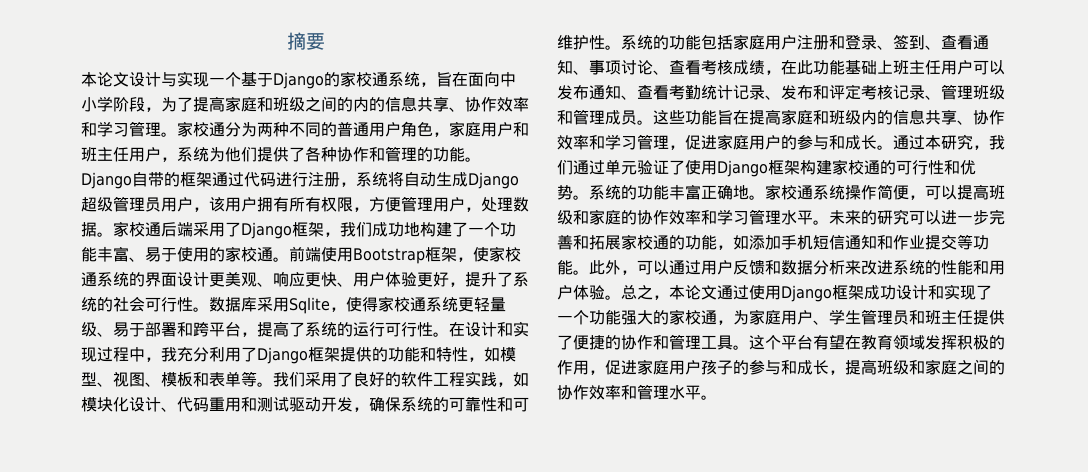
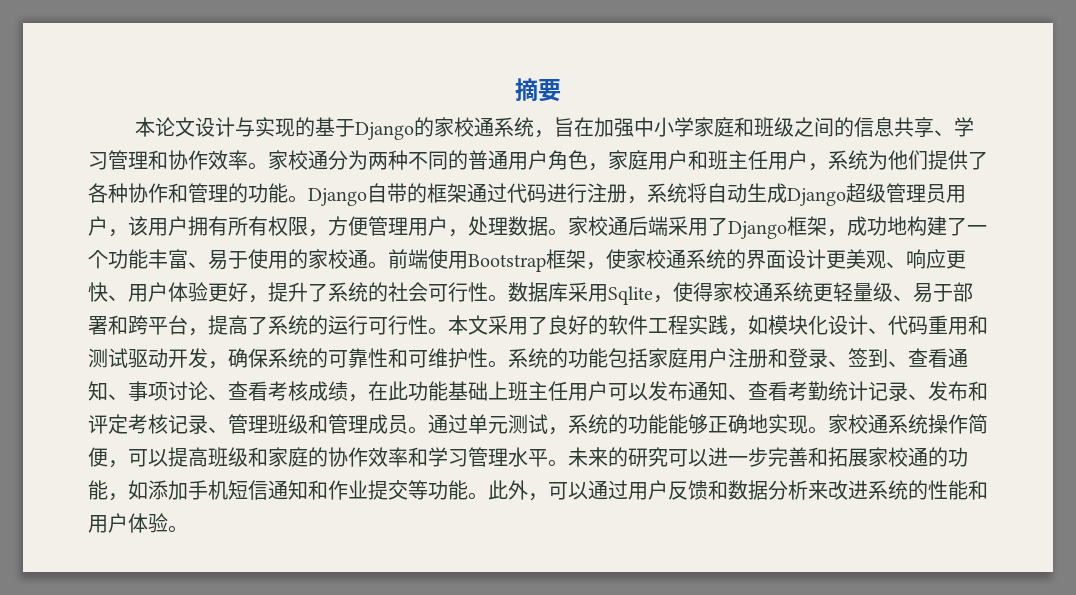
[209,72,241,87] 一个 -> [295,117,316,137] 的
[468,72,516,87] [81,96,225,112] 面向中小学阶段，为了提高 -> [594,117,695,137] 加强中小学
[353,96,529,112] [81,121,161,137] 内的信息共享、协作效率和学习管理 -> [854,117,975,138] [88,150,248,170] 信息共享、学习管理和协作效率
[340,222,372,237] 我们 -> (847, 233) none
[449,321,529,337] [81,347,516,364] [81,371,305,387] 在设计和实现过程中，我充分利用了Django框架提供的功能和特性，如模型、视图、模板和表单等。我们 -> [448,315,488,335] 本文
[653,109,1005,125] [557,134,1005,150] [557,159,976,177] [557,184,749,200] 这些功能旨在提高家庭和班级内的信息共享、协作效率和学习管理，促进家庭用户的参与和成长。通过本研究，我们通过单元验证了使用Django框架构建家校通的可行性和优势。系统的功能丰富正确地 -> [428,414,808,435] 通过单元测试，系统的功能能够正确地实现
[621,284,992,302] [557,309,1005,325] [557,334,1005,350] [557,359,1005,375] [557,384,717,400] 总之，本论文通过使用Django框架成功设计和实现了一个功能强大的家校通，为家庭用户、学生管理员和班主任提供了便捷的协作和管理工具。这个平台有望在教育领域发挥积极的作用，促进家庭用户孩子的参与和成长，提高班级和家庭之间的协作效率和管理水平。 -> (188, 529) none

